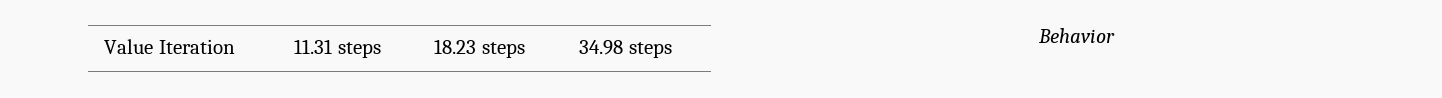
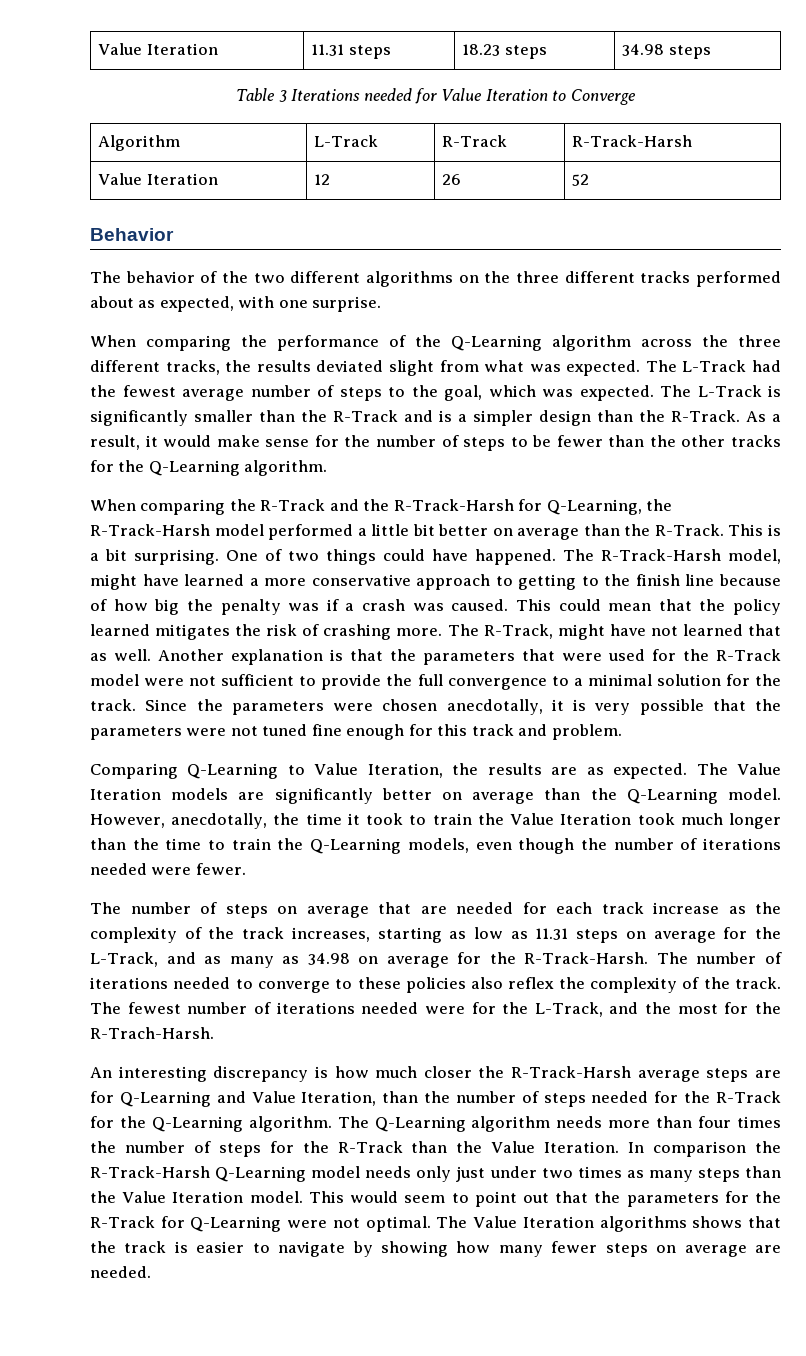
[1038,28,1115,43] Behavior -> [236,88,636,105] [98,135,181,151] [314,135,379,147] [442,135,508,147] [572,135,693,147] [98,173,218,185] [314,174,331,185] [442,174,462,185] [572,174,590,186] [90,228,174,241] [90,271,781,287] [90,296,382,312] [90,335,781,351] [90,360,781,376] [90,385,781,401] [90,410,781,426] [90,435,781,451] [90,460,328,476] [90,499,673,515] [90,524,782,540] [90,549,781,565] [90,574,782,590] [90,599,781,615] [90,624,781,640] [90,649,782,665] [90,674,781,690] [90,699,781,715] [90,724,622,740] [90,763,782,779] [90,788,781,804] [90,813,781,829] [90,838,782,854] [90,863,246,875] [90,902,781,918] [90,927,781,943] [90,952,782,968] [90,977,781,993] [90,1002,781,1017] [90,1027,214,1039] [90,1066,781,1082] [90,1091,782,1107] [90,1116,781,1132] [90,1141,781,1157] [90,1166,781,1182] [90,1191,782,1207] [90,1216,781,1232] [90,1241,782,1257] [90,1266,151,1278] Table 3 Iterations needed for Value Iteration to Converge // Algorithm | L-Track | R-Track | R-Track-Harsh // Value Iteration | 12 | 26 | 52 // Behavior // The behavior of the two different algorithms on the three different tracks performed about as expected, with one surprise. // When comparing the performance of the Q-Learning algorithm across the three different tracks, the results deviated slight from what was expected. The L-Track had the fewest average number of steps to the goal, which was expected. The L-Track is significantly smaller than the R-Track and is a simpler design than the R-Track. As a result, it would make sense for the number of steps to be fewer than the other tracks for the Q-Learning algorithm. // When comparing the R-Track and the R-Track-Harsh for Q-Learning, the R-Track-Harsh model performed a little bit better on average than the R-Track. This is a bit surprising. One of two things could have happened. The R-Track-Harsh model, might have learned a more conservative approach to getting to the finish line because of how big the penalty was if a crash was caused. This could mean that the policy learned mitigates the risk of crashing more. The R-Track, might have not learned that as well. Another explanation is that the parameters that were used for the R-Track model were not sufficient to provide the full convergence to a minimal solution for the track. Since the parameters were chosen anecdotally, it is very possible that the parameters were not tuned fine enough for this track and problem. // Comparing Q-Learning to Value Iteration, the results are as expected. The Value Iteration models are significantly better on average than the Q-Learning model. However, anecdotally, the time it took to train the Value Iteration took much longer than the time to train the Q-Learning models, even though the number of iterations needed were fewer. // The number of steps on average that are needed for each track increase as the complexity of the track increases, starting as low as 11.31 steps on average for the L-Track, and as many as 34.98 on average for the R-Track-Harsh. The number of iterations needed to converge to these policies also reflex the complexity of the track. The fewest number of iterations needed were for the L-Track, and the most for the R-Trach-Harsh. // An interesting discrepancy is how much closer the R-Track-Harsh average steps are for Q-Learning and Value Iteration, than the number of steps needed for the R-Track for the Q-Learning algorithm. The Q-Learning algorithm needs more than four times the number of steps for the R-Track than the Value Iteration. In comparison the R-Track-Harsh Q-Learning model needs only just under two times as many steps than the Value Iteration model. This would seem to point out that the parameters for the R-Track for Q-Learning were not optimal. The Value Iteration algorithms shows that the track is easier to navigate by showing how many fewer steps on average are needed.

